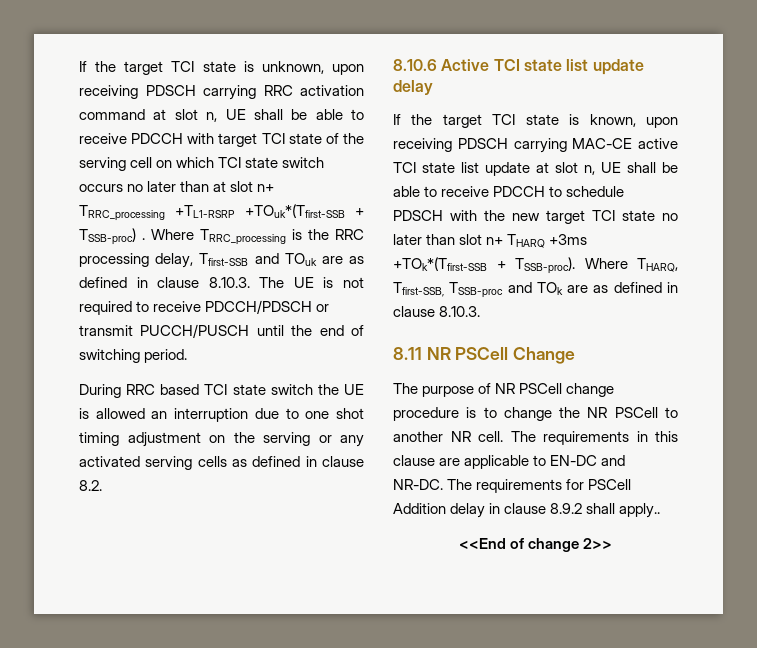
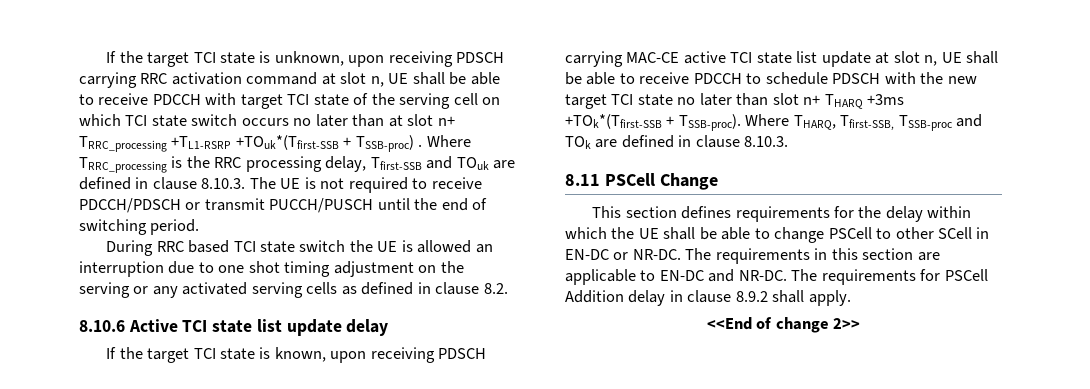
[349,256,364,264] as -> (516, 164) none
[593,285,609,293] as -> (618, 143) none
[426,347,451,360] NR -> (600, 180) none
[393,383,615,397] [393,407,678,421] [393,431,503,442] The purpose of NR PSCell change procedure is to change the NR PSCell to another NR cell. -> [592,206,972,222] [565,227,990,243] [565,249,681,260] This section defines requirements for the delay within which the UE shall be able to change PSCell to other SCell in EN-DC or NR-DC.
[393,455,435,466] clause -> [862,248,914,260] section
[619,503,661,518] apply.. -> [808,290,851,306] apply.

